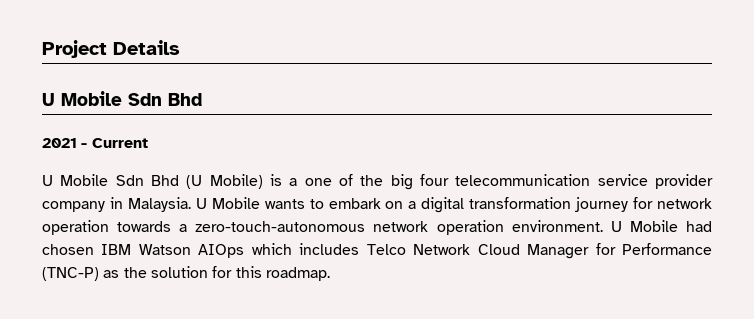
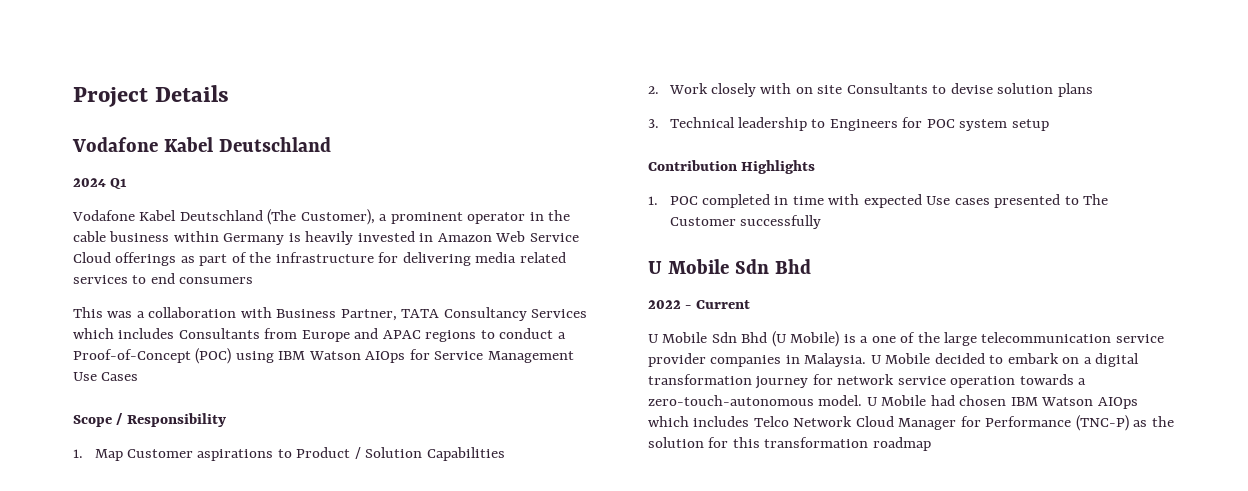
(180, 47) none -> [72,137,331,152] [73,178,128,189] [72,209,571,225] [73,231,579,245] [73,252,566,266] [73,273,254,284] [73,307,588,321] [73,328,566,342] [73,348,574,364] [73,372,139,381] [73,413,226,427] [73,447,505,461] [648,83,1093,97] [648,117,1049,131] [648,160,816,174] [648,194,1109,208] [669,215,821,229] // Vodafone Kabel Deutschland // 2024 Q1 // Vodafone Kabel Deutschland (The Customer), a prominent operator in the cable business within Germany is heavily invested in Amazon Web Service Cloud offerings as part of the infrastructure for delivering media related services to end consumers // This was a collaboration with Business Partner, TATA Consultancy Services which includes Consultants from Europe and APAC regions to conduct a Proof-of-Concept (POC) using IBM Watson AIOps for Service Management Use Cases // Scope / Responsibility // 1. Map Customer aspirations to Product / Solution Capabilities // 2. Work closely with on site Consultants to devise solution plans // 3. Technical leadership to Engineers for POC system setup // Contribution Highlights // 1. POC completed in time with expected Use cases presented to The Customer successfully
[42,138,77,148] 2021 -> [648,300,681,309] 2022
[390,174,449,190] big four -> [944,332,978,346] large
[42,201,105,212] company -> [710,355,782,367] companies
[264,199,305,209] wants -> [934,353,985,364] decided
(713, 203) none -> [897,376,946,385] service
[373,220,603,235] network operation environment. -> [818,395,863,406] model.
[265,267,330,281] roadmap. -> [764,437,931,451] transformation roadmap

